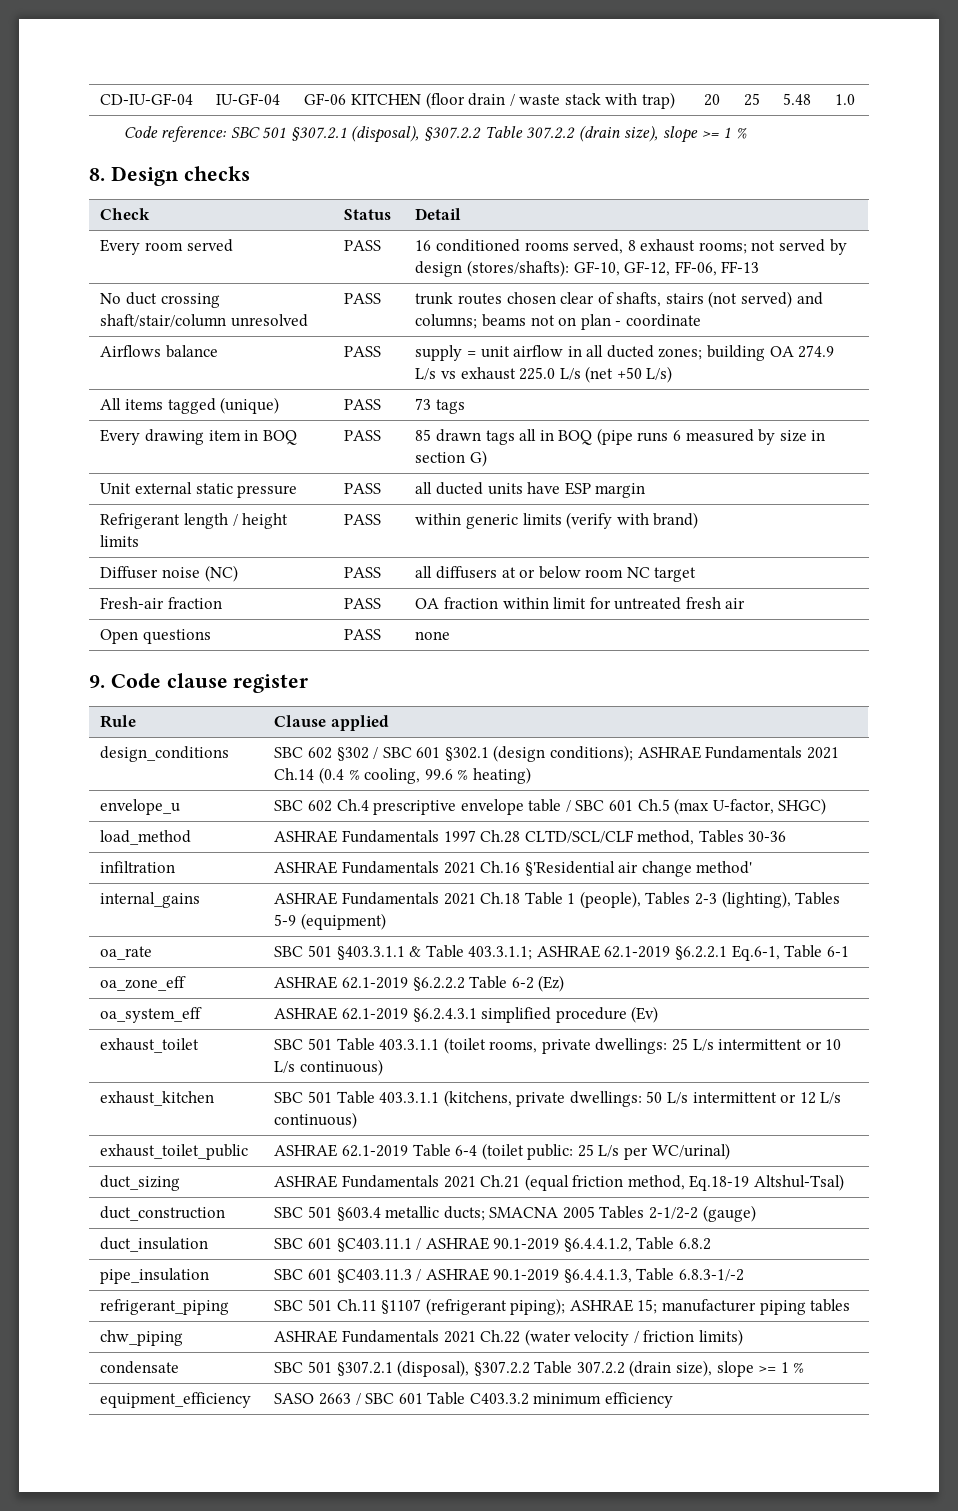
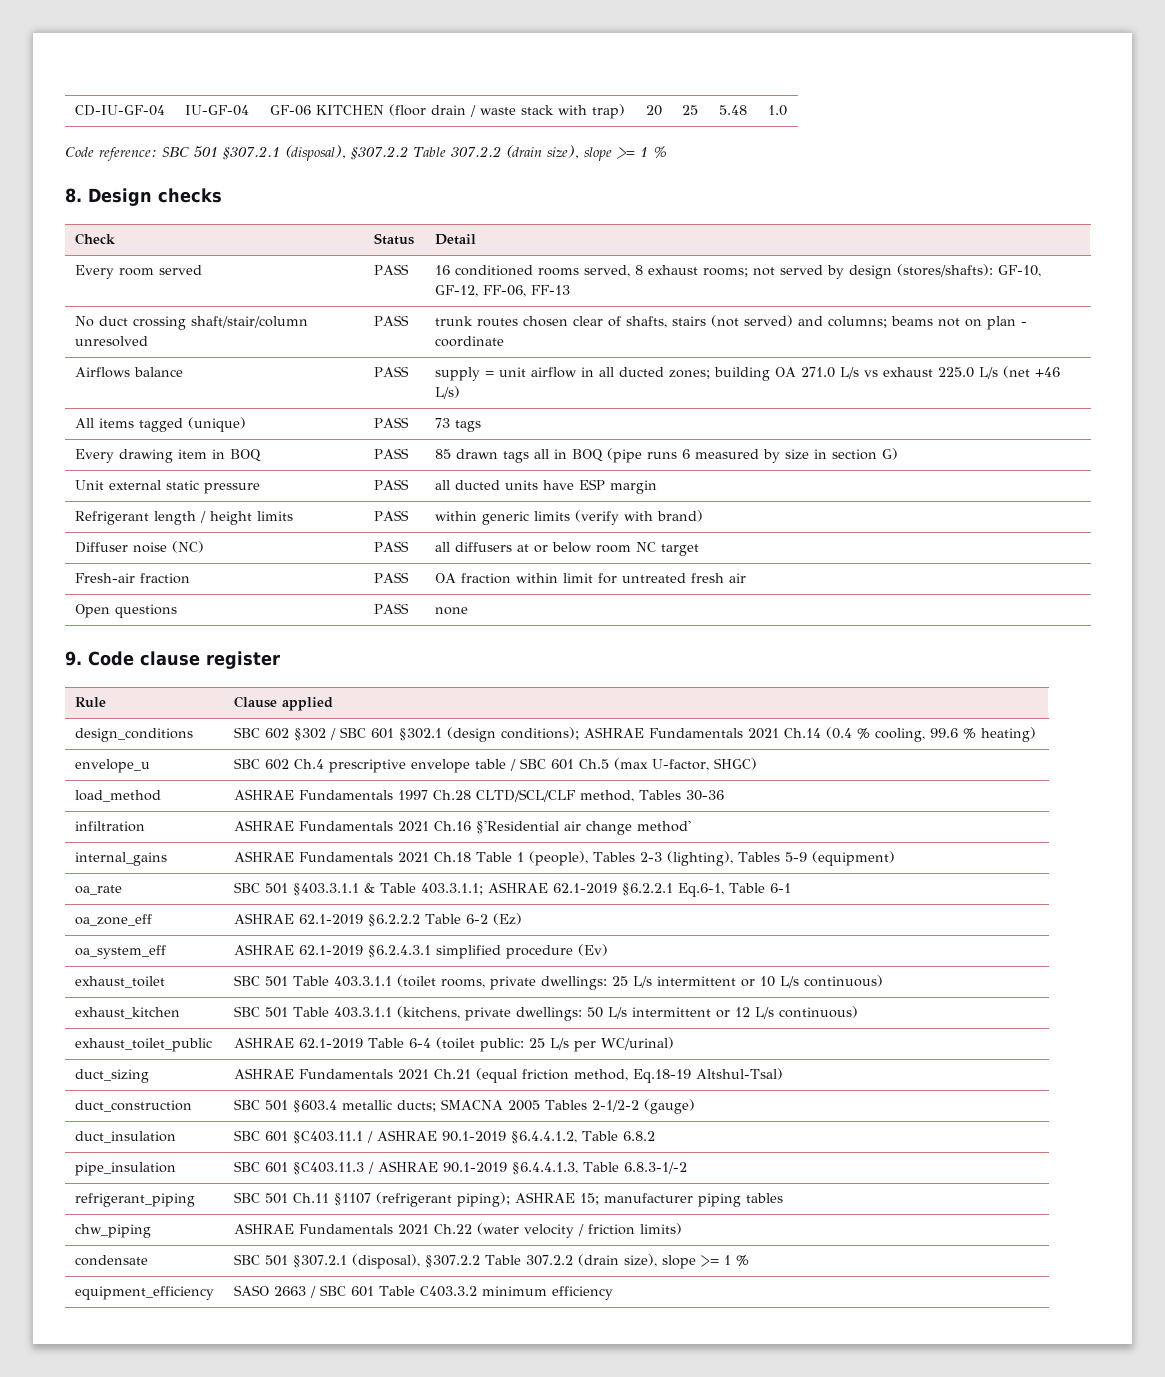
[798,345,835,358] 274.9 -> [800,367,835,378] 271.0
[616,367,642,379] +50 -> [1034,367,1060,377] +46

